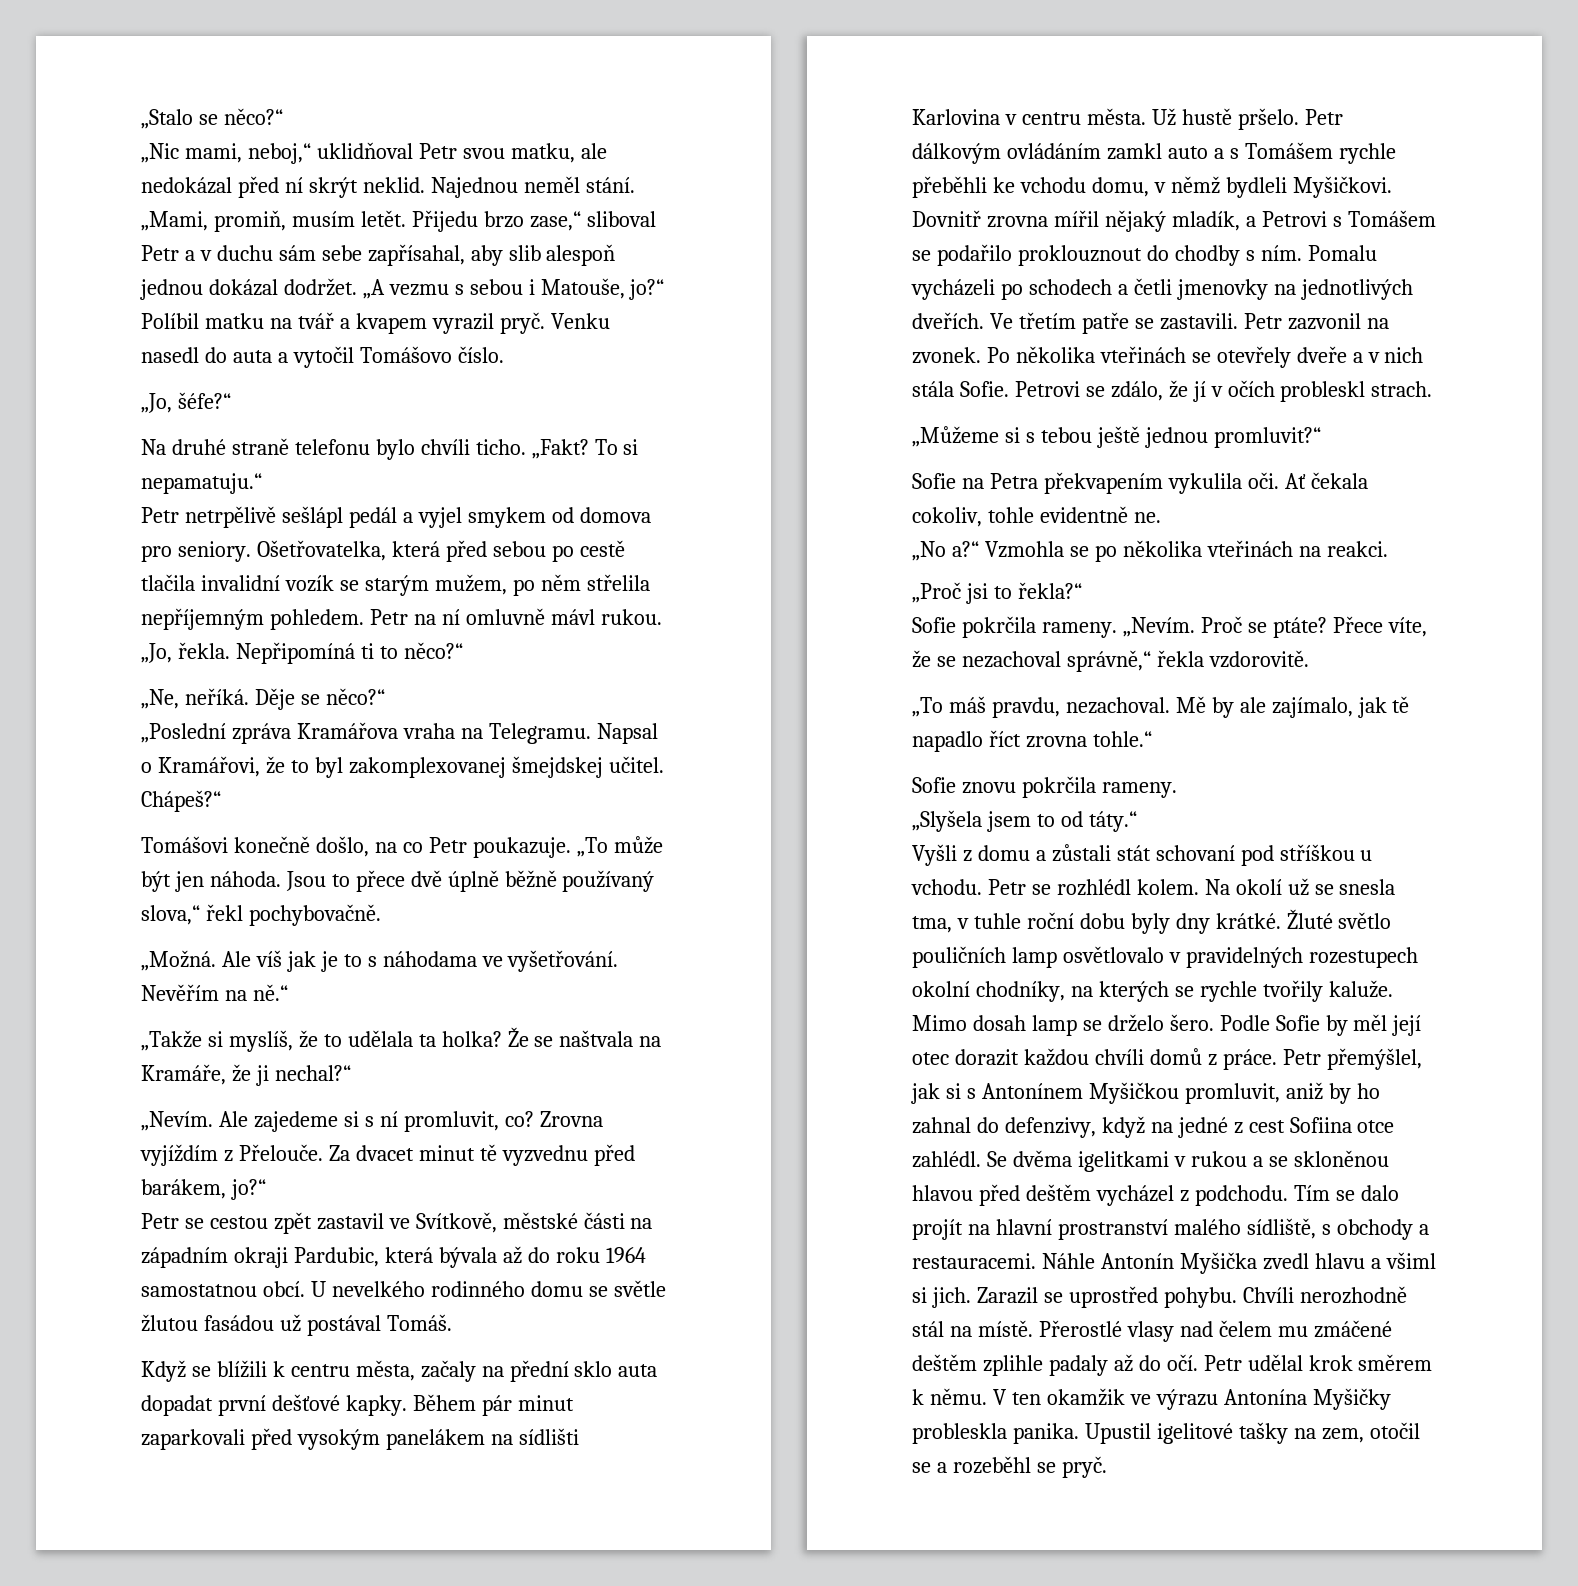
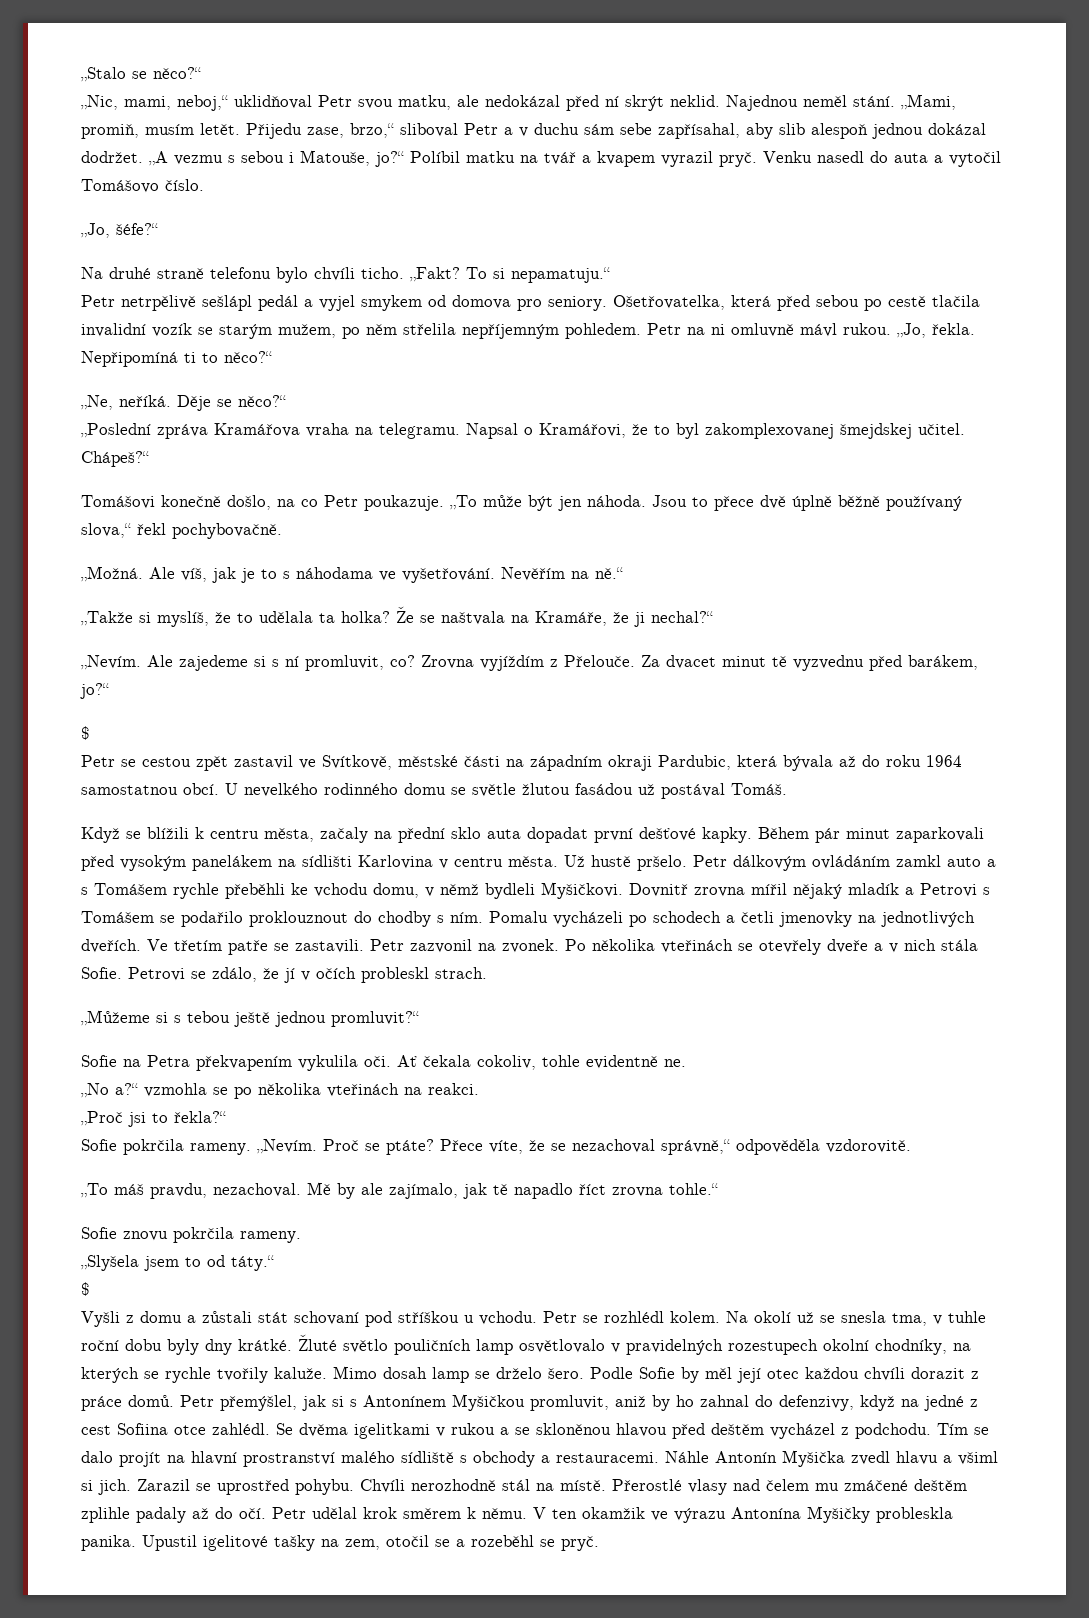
[141,143,179,163] „Nic -> [81,95,118,110] „Nic,
[483,211,581,231] brzo zase,“ -> [307,123,394,138] zase, brzo,“
[441,609,460,625] ní -> [711,324,725,335] ni
[488,723,591,744] Telegramu. -> [379,423,460,439] telegramu.
[255,950,282,967] víš -> [181,568,207,582] víš,
(266, 1189) none -> [81,726,90,740] // $
[1171,211,1240,231] mladík, -> [848,883,899,895] mladík
[984,541,1064,558] Vzmohla -> [144,1083,207,1097] vzmohla
[1156,650,1204,667] řekla -> [736,1139,820,1155] odpověděla
(1137, 821) none -> [81,1282,90,1296] // $
[954,1049,1019,1066] dorazit -> (799, 1374) none
[1149,1048,1277,1070] domů z práce. -> [911,1367,979,1379] [81,1395,174,1411] dorazit z práce domů.
[1246,1218,1316,1239] sídliště, -> [401,1451,454,1463] sídliště

